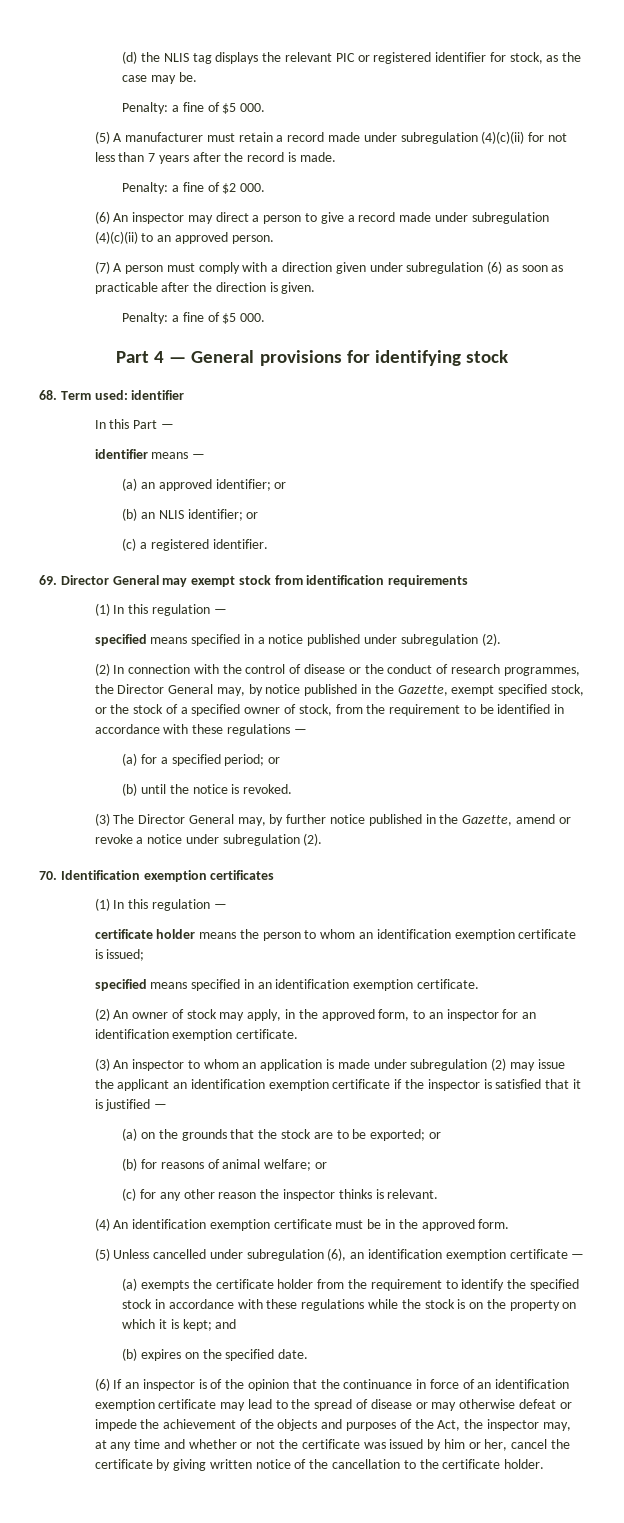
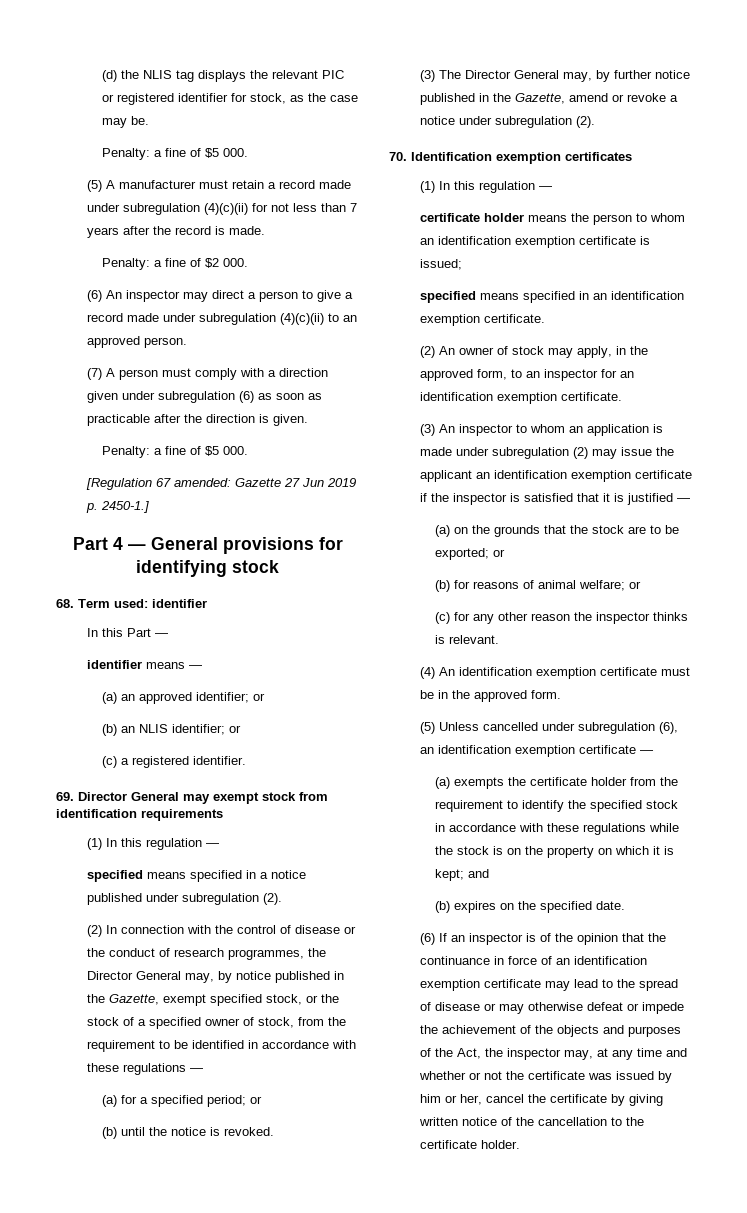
(266, 317) none -> [85,478,356,490] [85,501,149,513] // [Regulation 67 amended: Gazette 27 Jun 2019 p. 2450-1.]

